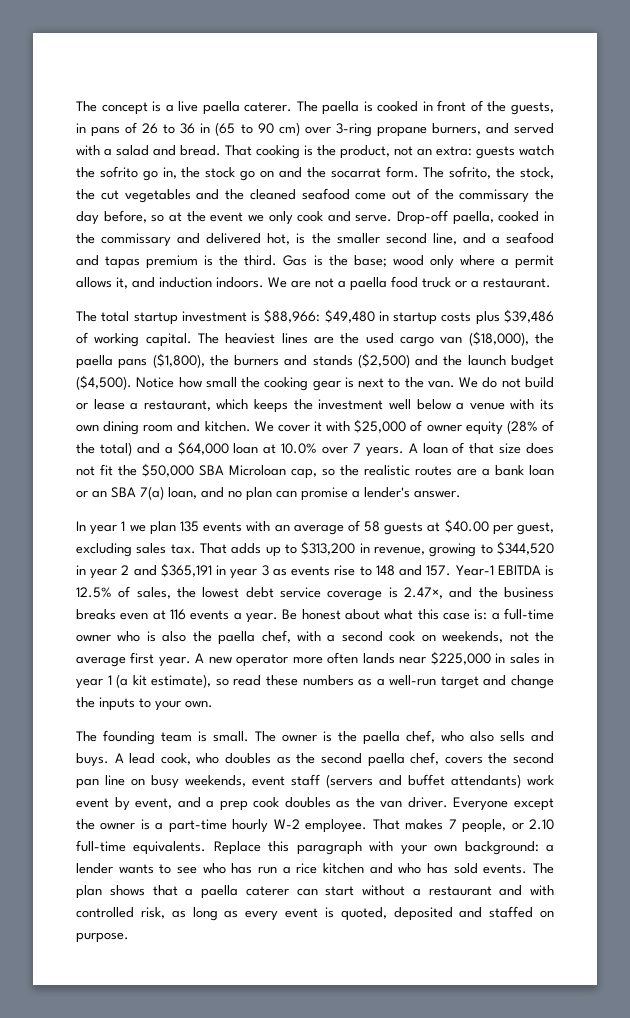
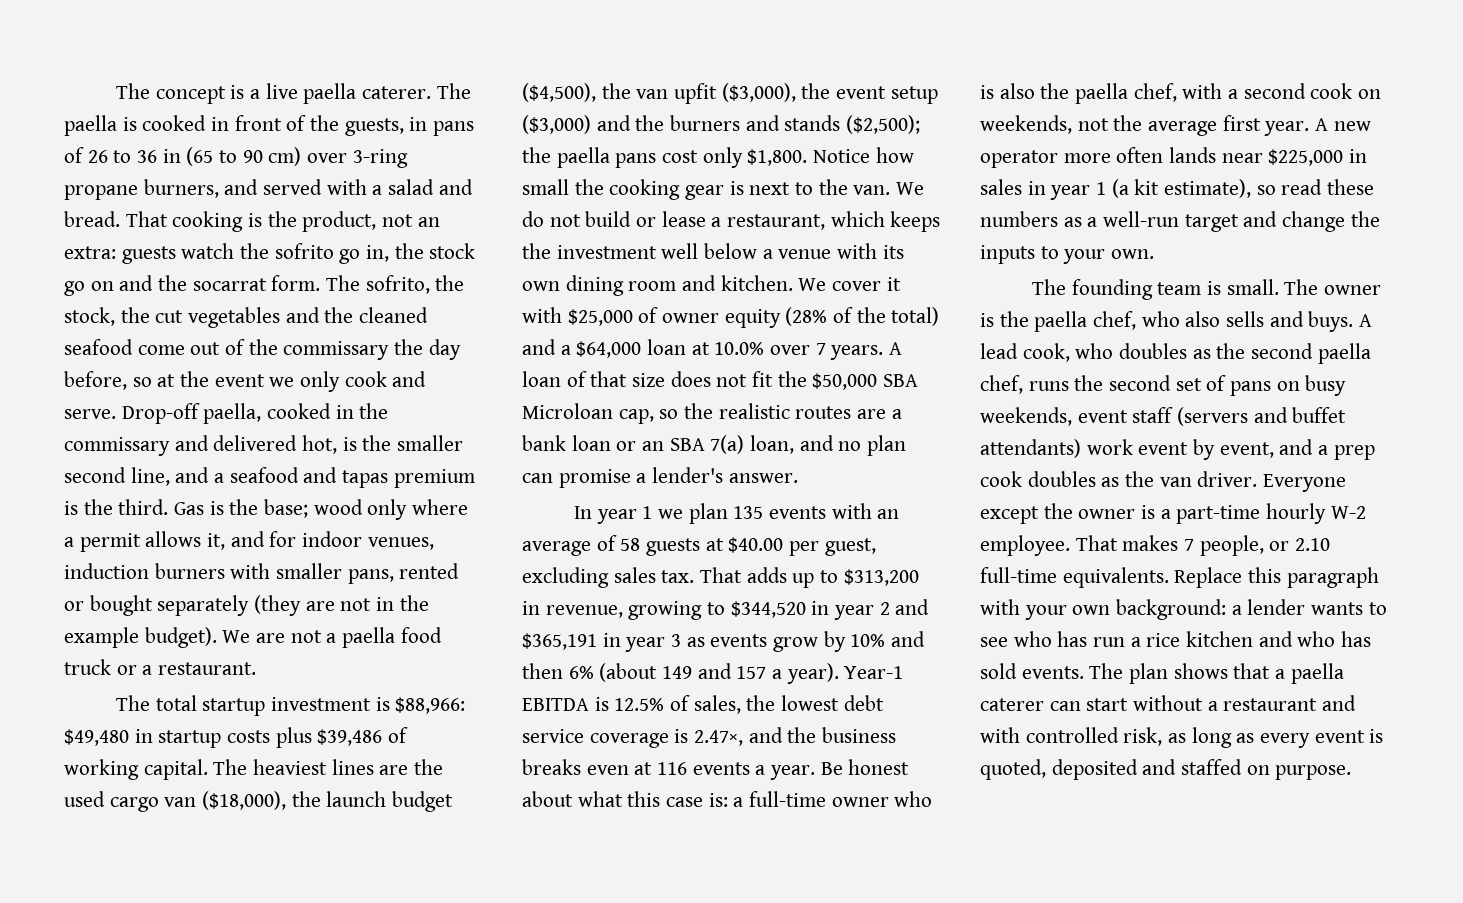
[159,277,264,288] induction indoors. -> [269,531,434,550] [64,563,460,584] [64,595,429,616] [64,627,217,648] for indoor venues, induction burners with smaller pans, rented or bought separately (they are not in the example budget).
[76,353,554,369] [76,375,132,390] paella pans ($1,800), the burners and stands ($2,500) and the launch budget ($4,500). -> [326,791,454,812] [522,83,938,104] [522,115,921,134] [522,147,808,168] launch budget ($4,500), the van upfit ($3,000), the event setup ($3,000) and the burners and stands ($2,500); the paella pans cost only $1,800.
[334,565,452,576] rise to 148 and 157. -> [773,631,926,652] [522,663,839,684] grow by 10% and then 6% (about 149 and 157 a year).
[444,753,555,764] [76,775,125,789] covers the second pan line -> [1028,375,1272,396] runs the second set of pans

